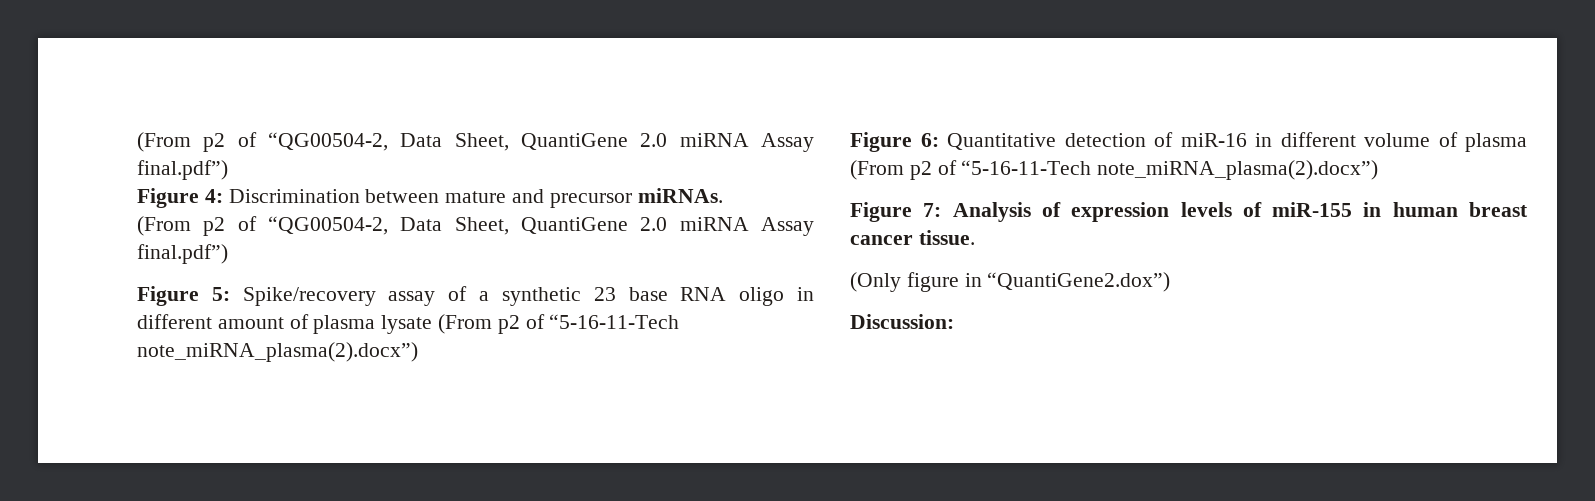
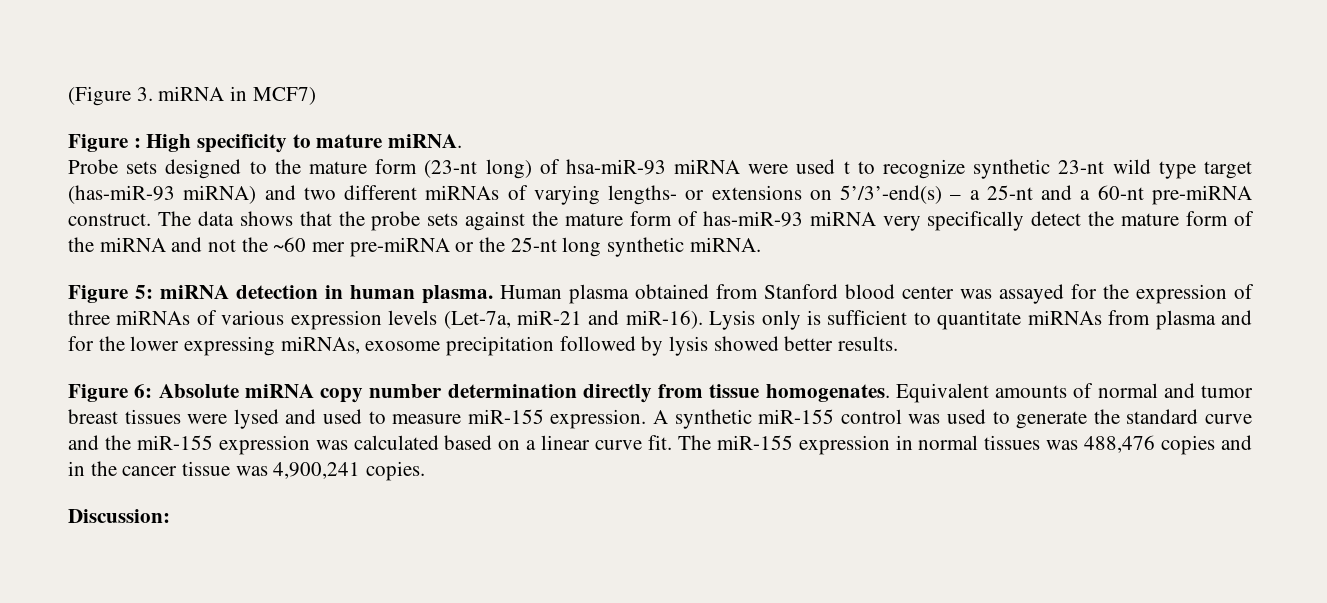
[137,132,814,152] [137,160,228,180] [137,188,723,208] [137,216,814,236] [137,244,228,264] [137,286,815,306] [137,314,680,334] [137,342,418,362] [850,132,1527,152] [850,160,1379,180] [850,202,1528,222] [850,230,975,245] [850,272,1171,292] (From p2 of “QG00504-2, Data Sheet, QuantiGene 2.0 miRNA Assay final.pdf”) // Figure 4: Discrimination between mature and precursor miRNAs. // (From p2 of “QG00504-2, Data Sheet, QuantiGene 2.0 miRNA Assay final.pdf”) // Figure 5: Spike/recovery assay of a synthetic 23 base RNA oligo in different amount of plasma lysate (From p2 of “5-16-11-Tech note_miRNA_plasma(2).docx”) // Figure 6: Quantitative detection of miR-16 in different volume of plasma (From p2 of “5-16-11-Tech note_miRNA_plasma(2).docx”) // Figure 7: Analysis of expression levels of miR-155 in human breast cancer tissue. // (Only figure in “QuantiGene2.dox”) -> [68,86,316,106] [68,134,463,153] [68,159,1252,179] [68,185,1253,205] [68,211,1255,231] [68,237,761,257] [68,284,1254,304] [68,310,1253,330] [68,336,899,356] [68,383,1253,403] [68,409,1252,429] [68,435,1253,455] [68,461,426,481] (Figure 3. miRNA in MCF7) // Figure : High specificity to mature miRNA. // Probe sets designed to the mature form (23-nt long) of hsa-miR-93 miRNA were used t to recognize synthetic 23-nt wild type target (has-miR-93 miRNA) and two different miRNAs of varying lengths- or extensions on 5’/3’-end(s) – a 25-nt and a 60-nt pre-miRNA construct. The data shows that the probe sets against the mature form of has-miR-93 miRNA very specifically detect the mature form of the miRNA and not the ~60 mer pre-miRNA or the 25-nt long synthetic miRNA. // Figure 5: miRNA detection in human plasma. Human plasma obtained from Stanford blood center was assayed for the expression of three miRNAs of various expression levels (Let-7a, miR-21 and miR-16). Lysis only is sufficient to quantitate miRNAs from plasma and for the lower expressing miRNAs, exosome precipitation followed by lysis showed better results. // Figure 6: Absolute miRNA copy number determination directly from tissue homogenates. Equivalent amounts of normal and tumor breast tissues were lysed and used to measure miR-155 expression. A synthetic miR-155 control was used to generate the standard curve and the miR-155 expression was calculated based on a linear curve fit. The miR-155 expression in normal tissues was 488,476 copies and in the cancer tissue was 4,900,241 copies.

